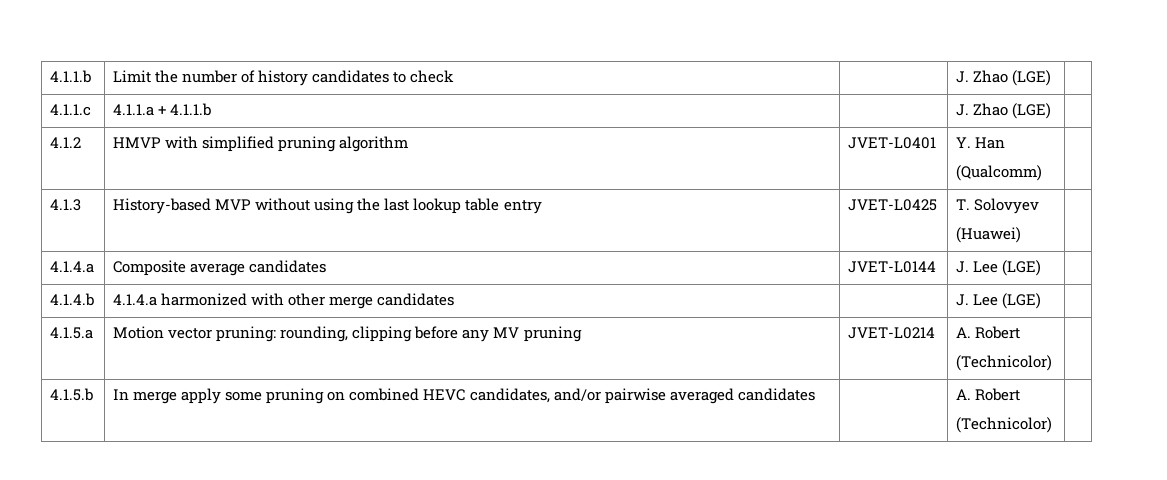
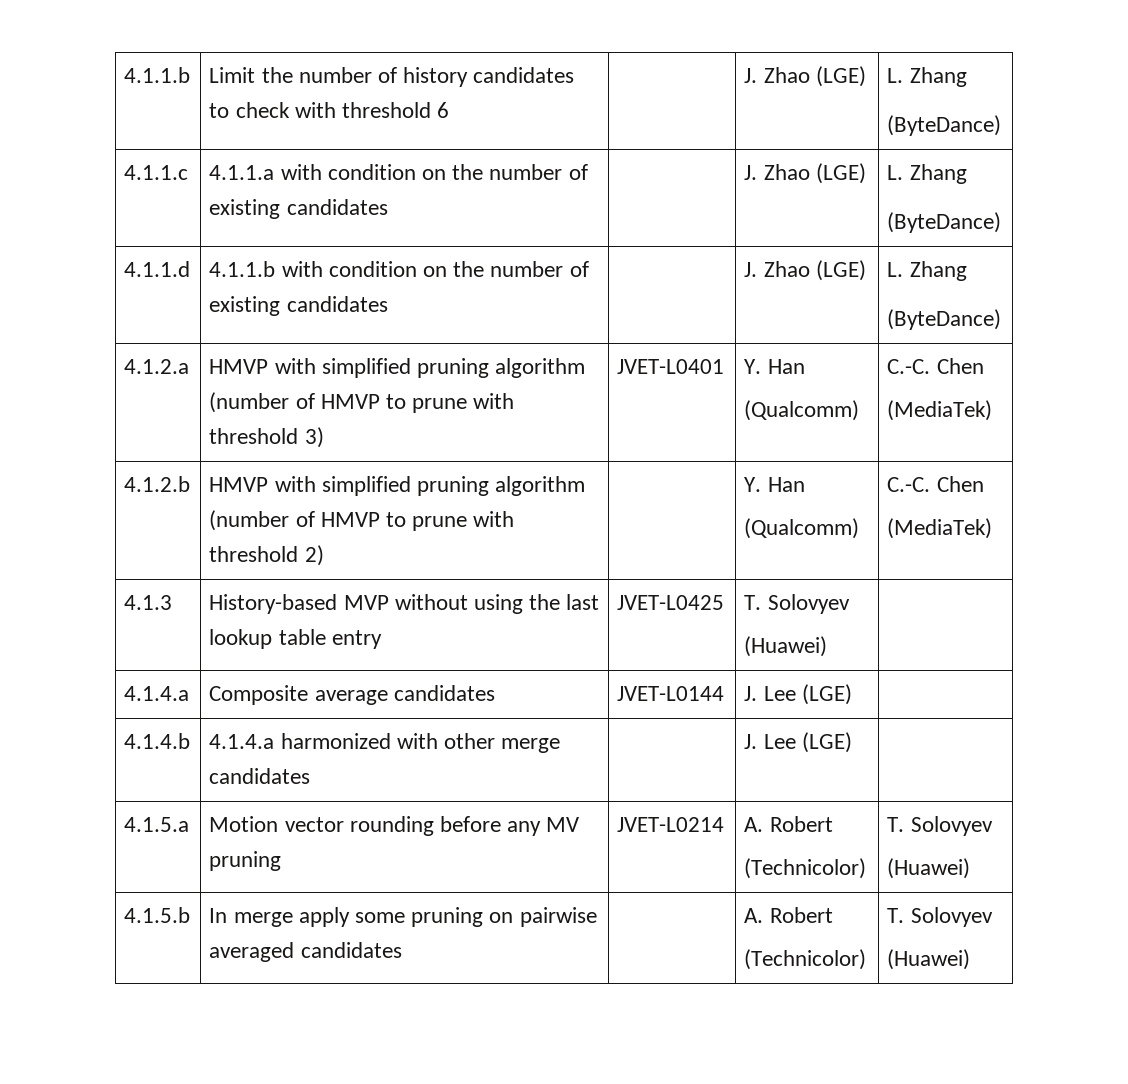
[956,70,1052,86] | | J. Zhao (LGE) | -> [294,102,450,118] [744,66,866,87] [887,67,967,87] [887,115,1002,136] with threshold 6 | | J. Zhao (LGE) | L. Zhang // (ByteDance)
[158,103,212,116] [956,103,1052,119] [50,137,82,148] [113,136,409,152] [848,137,937,149] [956,137,1006,149] [956,165,1043,181] + 4.1.1.b | | J. Zhao (LGE) | // 4.1.2 | HMVP with simplified pruning algorithm | JVET-L0401 | Y. Han // (Qualcomm) | -> [280,164,588,180] [209,199,388,219] [744,163,866,184] [887,164,967,184] [887,212,1002,233] [124,261,191,277] [209,261,589,277] [209,296,388,316] [744,260,866,281] [887,261,967,281] [887,309,1002,330] [124,359,190,374] [209,358,586,378] [209,392,515,413] [209,427,324,448] [617,359,725,374] [744,359,805,374] [744,400,860,421] [887,358,984,374] [887,400,993,421] [124,476,191,492] [209,476,586,496] [209,510,515,531] [209,545,324,566] [744,477,805,492] [744,518,860,539] [887,476,984,492] [887,518,993,539] with condition on the number of existing candidates | | J. Zhao (LGE) | L. Zhang // (ByteDance) // 4.1.1.d | 4.1.1.b with condition on the number of existing candidates | | J. Zhao (LGE) | L. Zhang // (ByteDance) // 4.1.2.a | HMVP with simplified pruning algorithm (number of HMVP to prune with threshold 3) | JVET-L0401 | Y. Han // (Qualcomm) | C.-C. Chen // (MediaTek) // 4.1.2.b | HMVP with simplified pruning algorithm (number of HMVP to prune with threshold 2) | | Y. Han // (Qualcomm) | C.-C. Chen // (MediaTek)
[216,326,413,342] pruning: rounding, clipping -> [349,816,434,836] rounding
(1053, 363) none -> [887,816,993,836] [887,858,971,879] T. Solovyev // (Huawei)
[349,388,601,403] combined HEVC candidates, and/or -> (514, 917) none
(1053, 425) none -> [887,907,993,927] [887,949,971,970] T. Solovyev // (Huawei)

